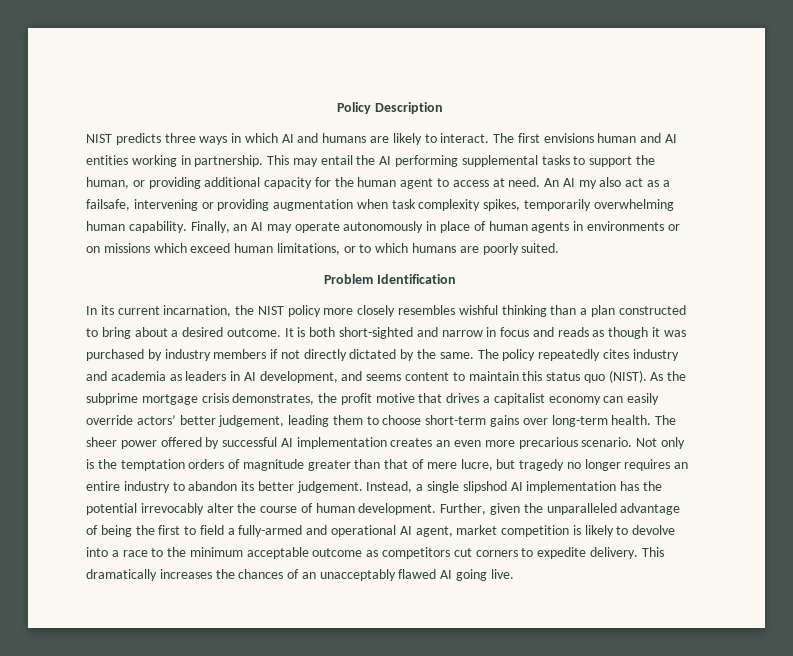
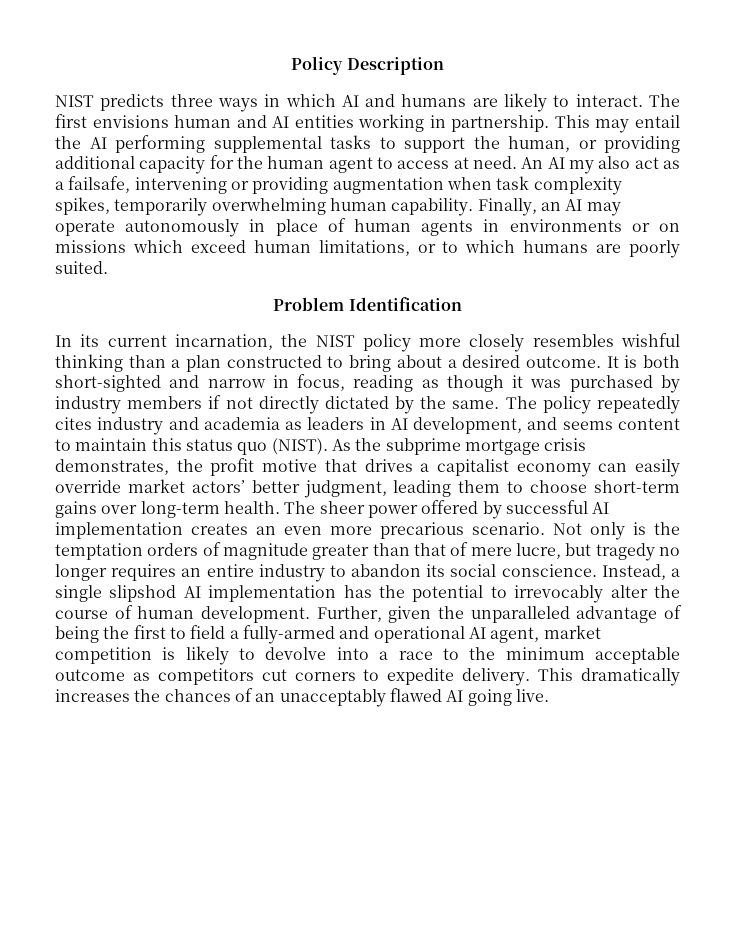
[500,327,589,337] focus and reads -> [297,374,414,392] focus, reading
(133, 420) none -> [127,479,185,493] market
[218,415,285,427] judgement, -> [303,480,387,498] judgment,
[257,481,363,493] better judgement. -> [450,564,597,577] social conscience.
(137, 509) none -> [490,586,507,598] to

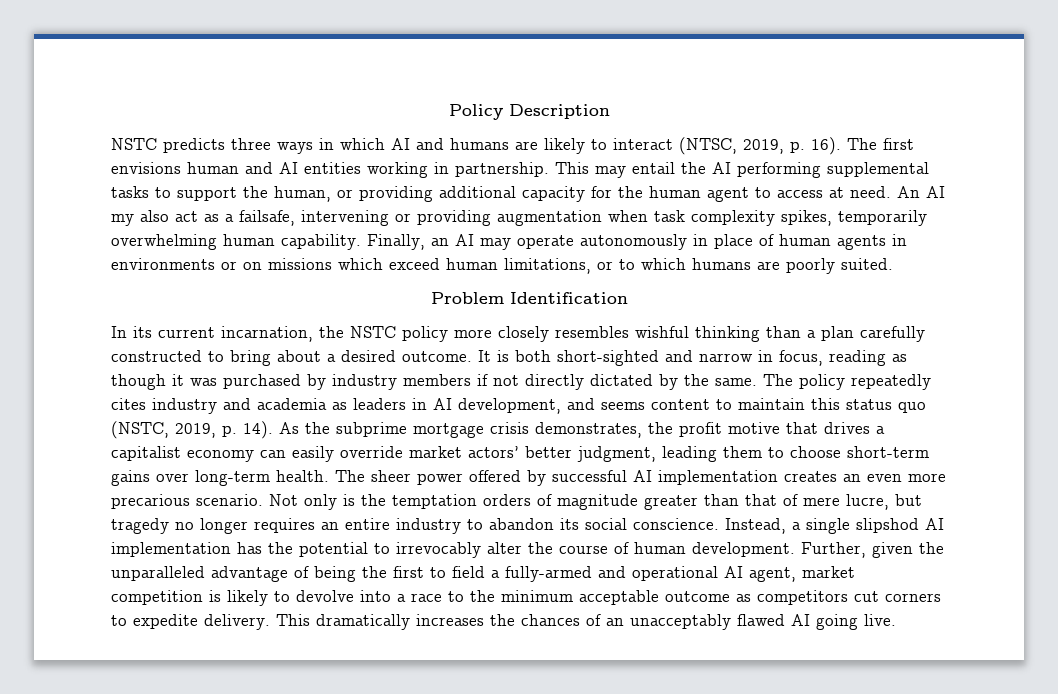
[55,95,94,107] NIST -> [111,138,157,150] NSTC
[575,94,643,107] interact. -> [613,137,841,155] interact (NTSC, 2019, p. 16).
[315,335,355,347] NIST -> [350,326,396,338] NSTC
(222, 363) none -> [860,326,925,342] carefully
[271,438,328,455] (NIST). -> [111,421,273,439] (NSTC, 2019, p. 14).

